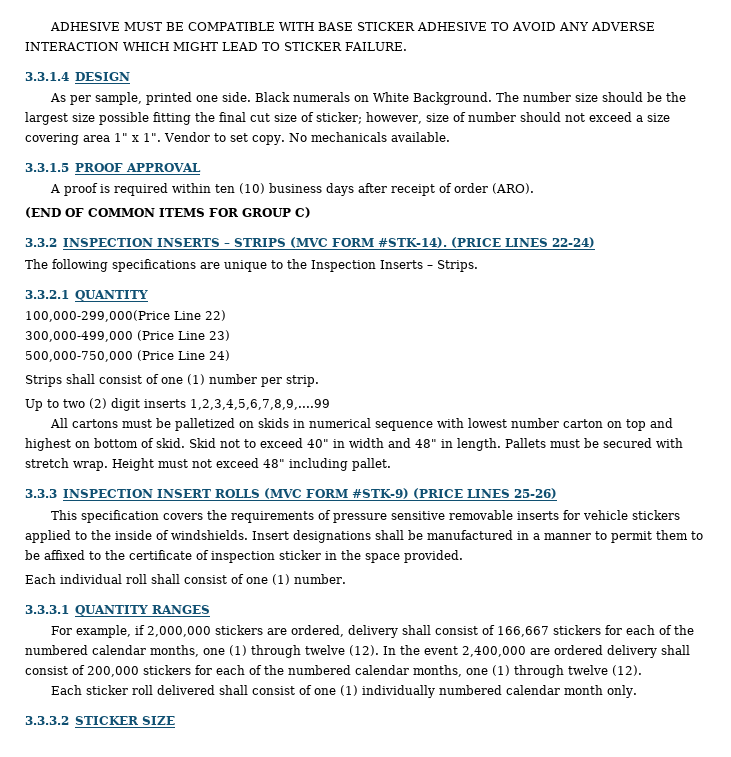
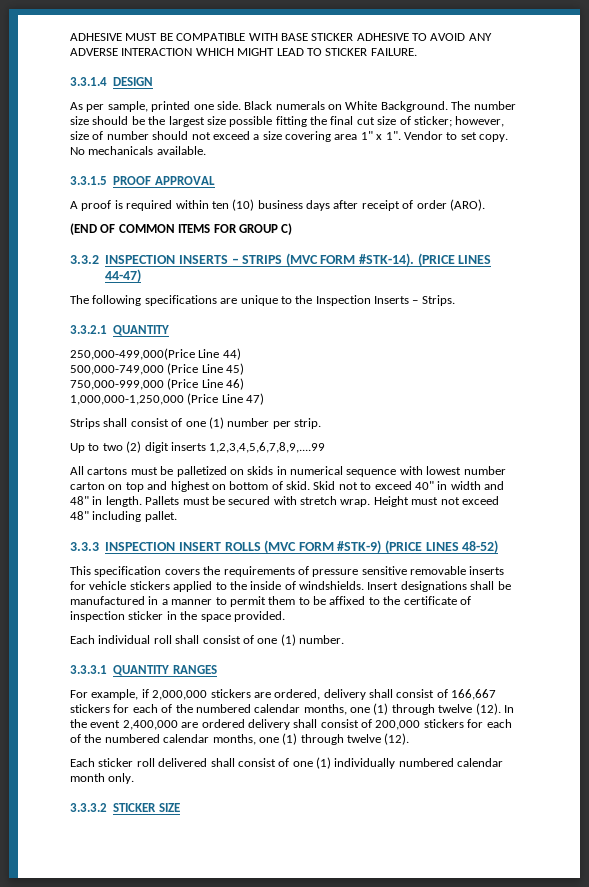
[551,237,595,248] 22-24) -> [105,269,142,283] 44-47)
[25,310,226,322] [25,330,230,342] [25,350,230,362] 100,000-299,000(Price Line 22) // 300,000-499,000 (Price Line 23) // 500,000-750,000 (Price Line 24) -> [70,348,241,360] [70,363,245,375] [70,378,245,390] [70,393,265,405] 250,000-499,000(Price Line 44) // 500,000-749,000 (Price Line 45) // 750,000-999,000 (Price Line 46) // 1,000,000-1,250,000 (Price Line 47)
[513,488,557,499] 25-26) -> [462,540,499,554] 48-52)

